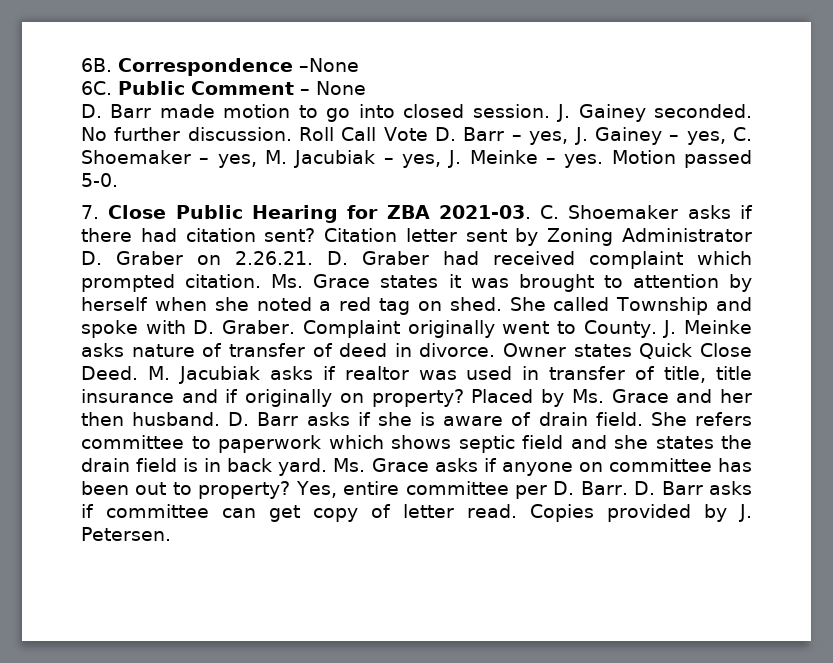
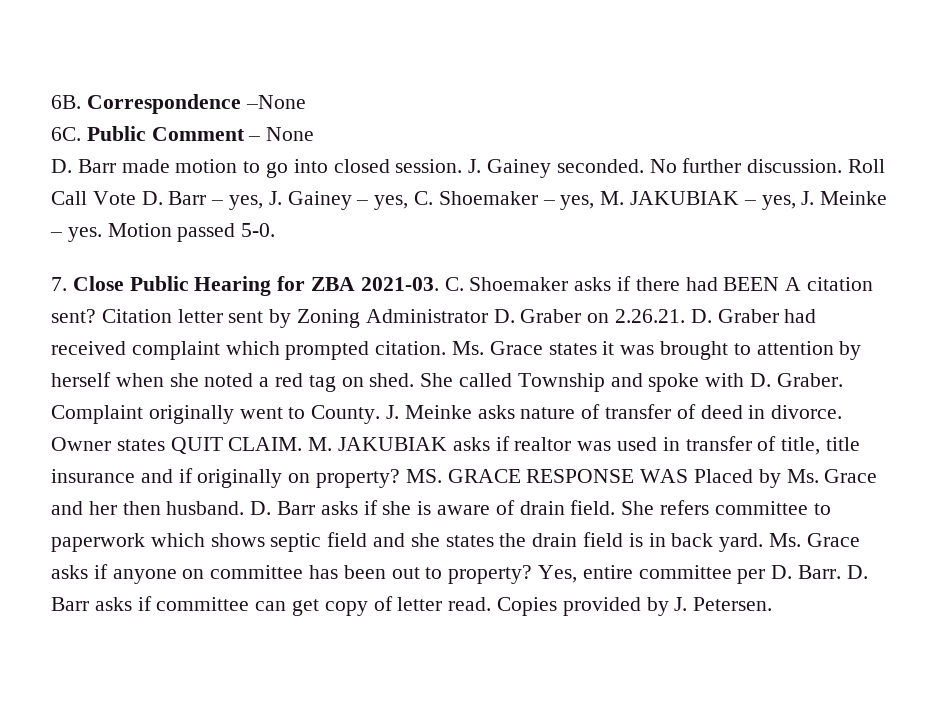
[294,150,376,168] Jacubiak -> [630,191,740,205] JAKUBIAK
(177, 235) none -> [723,277,802,291] BEEN A
[639,343,752,359] [81,366,260,384] Quick Close Deed. M. Jacubiak -> [170,437,448,454] QUIT CLAIM. M. JAKUBIAK
(464, 398) none -> [405,469,689,483] MS. GRACE RESPONSE WAS

